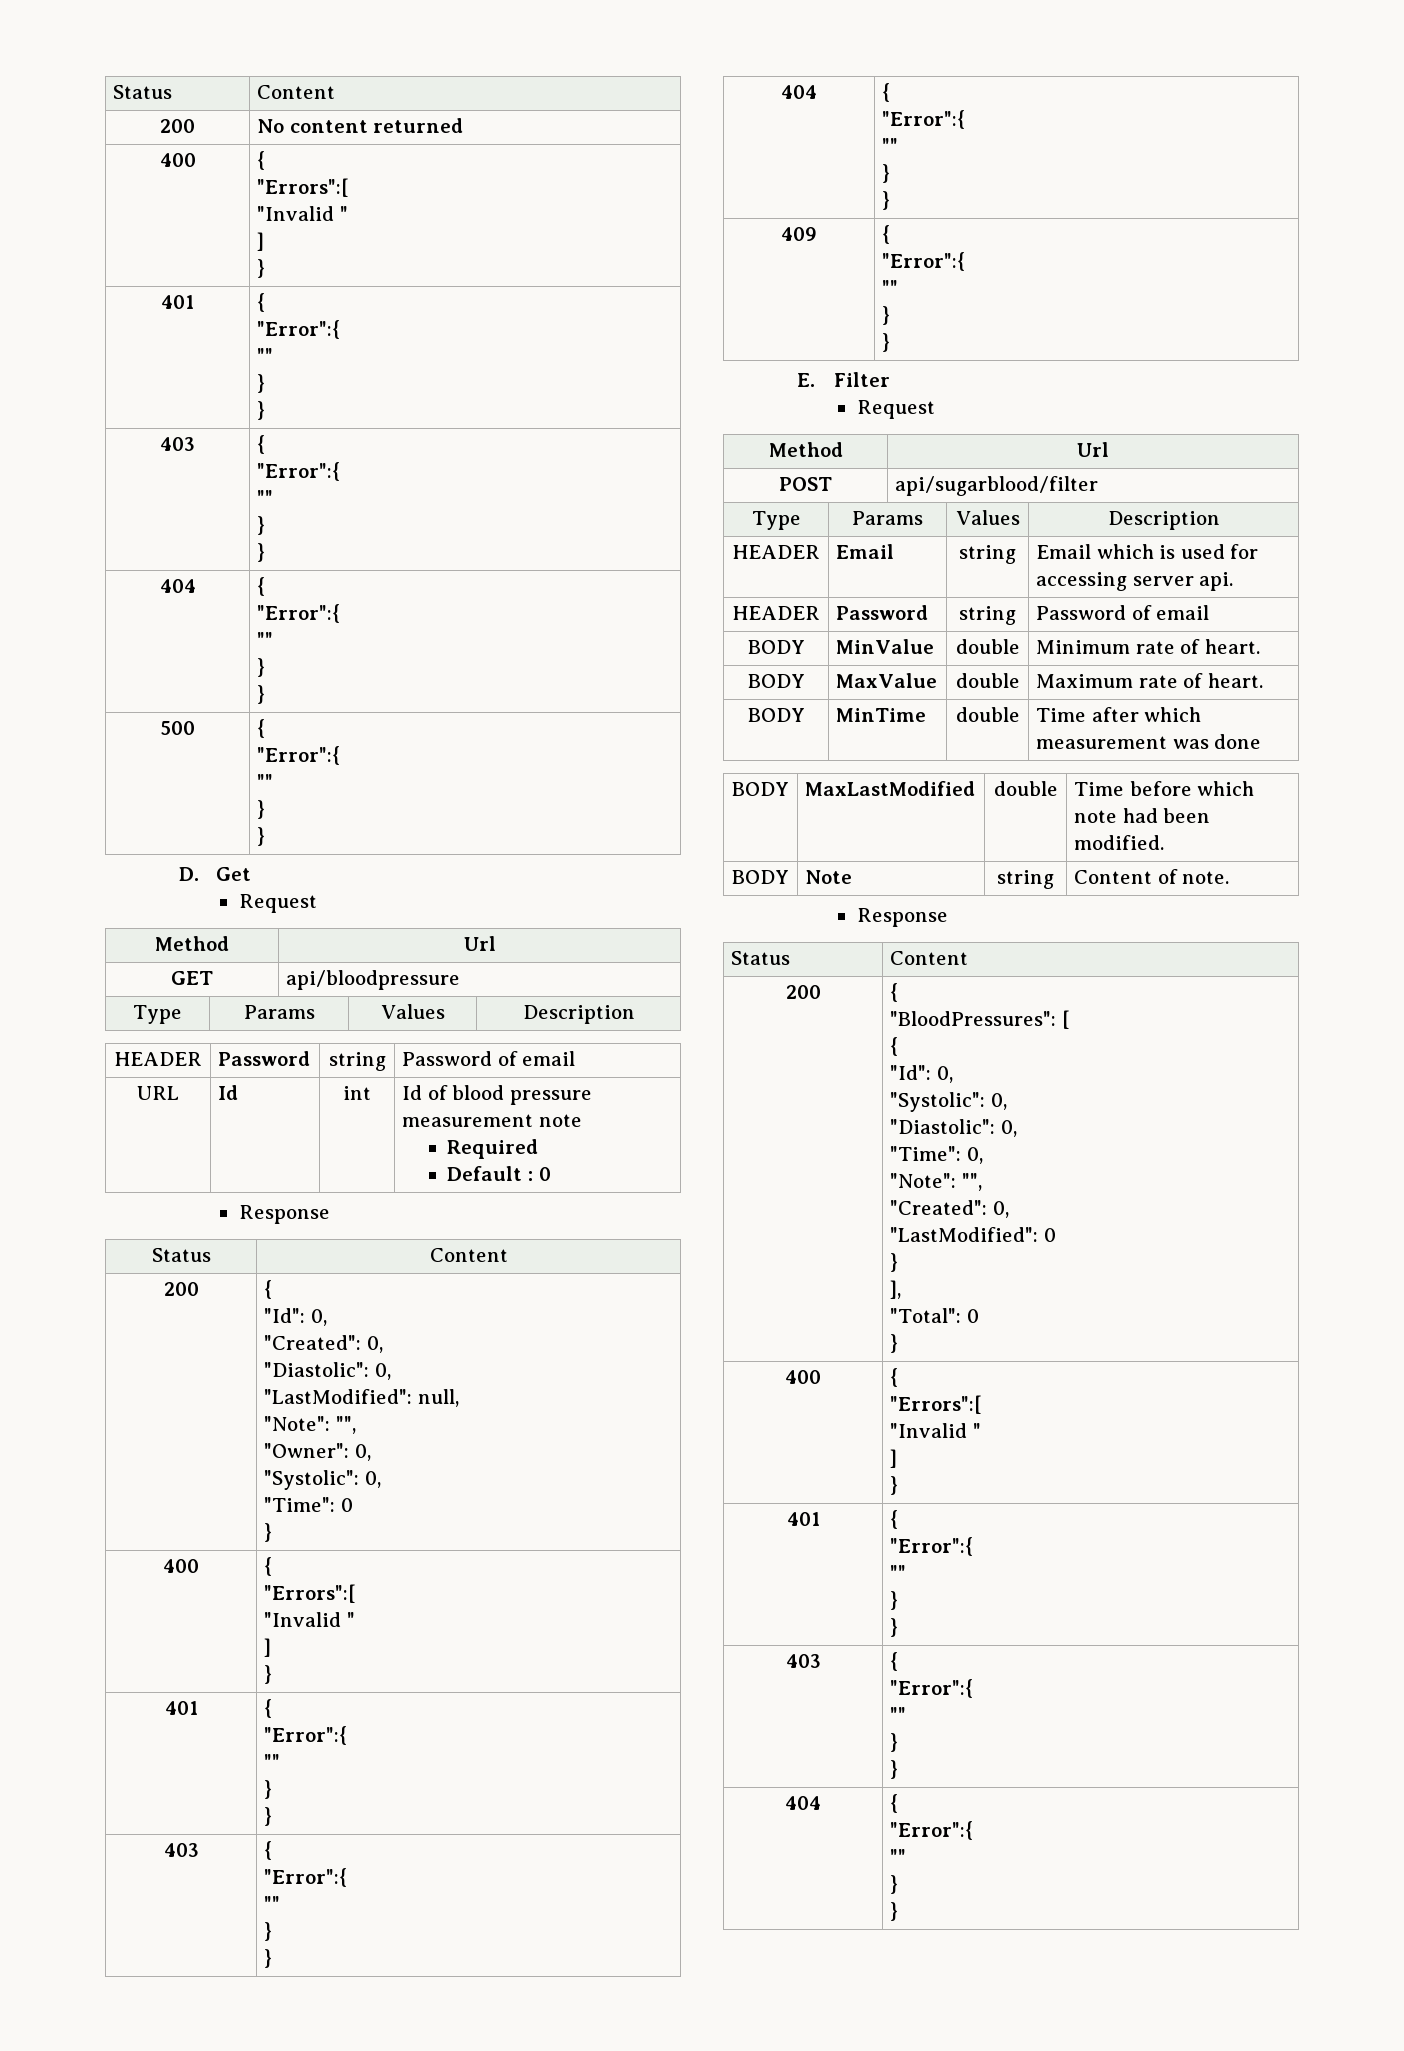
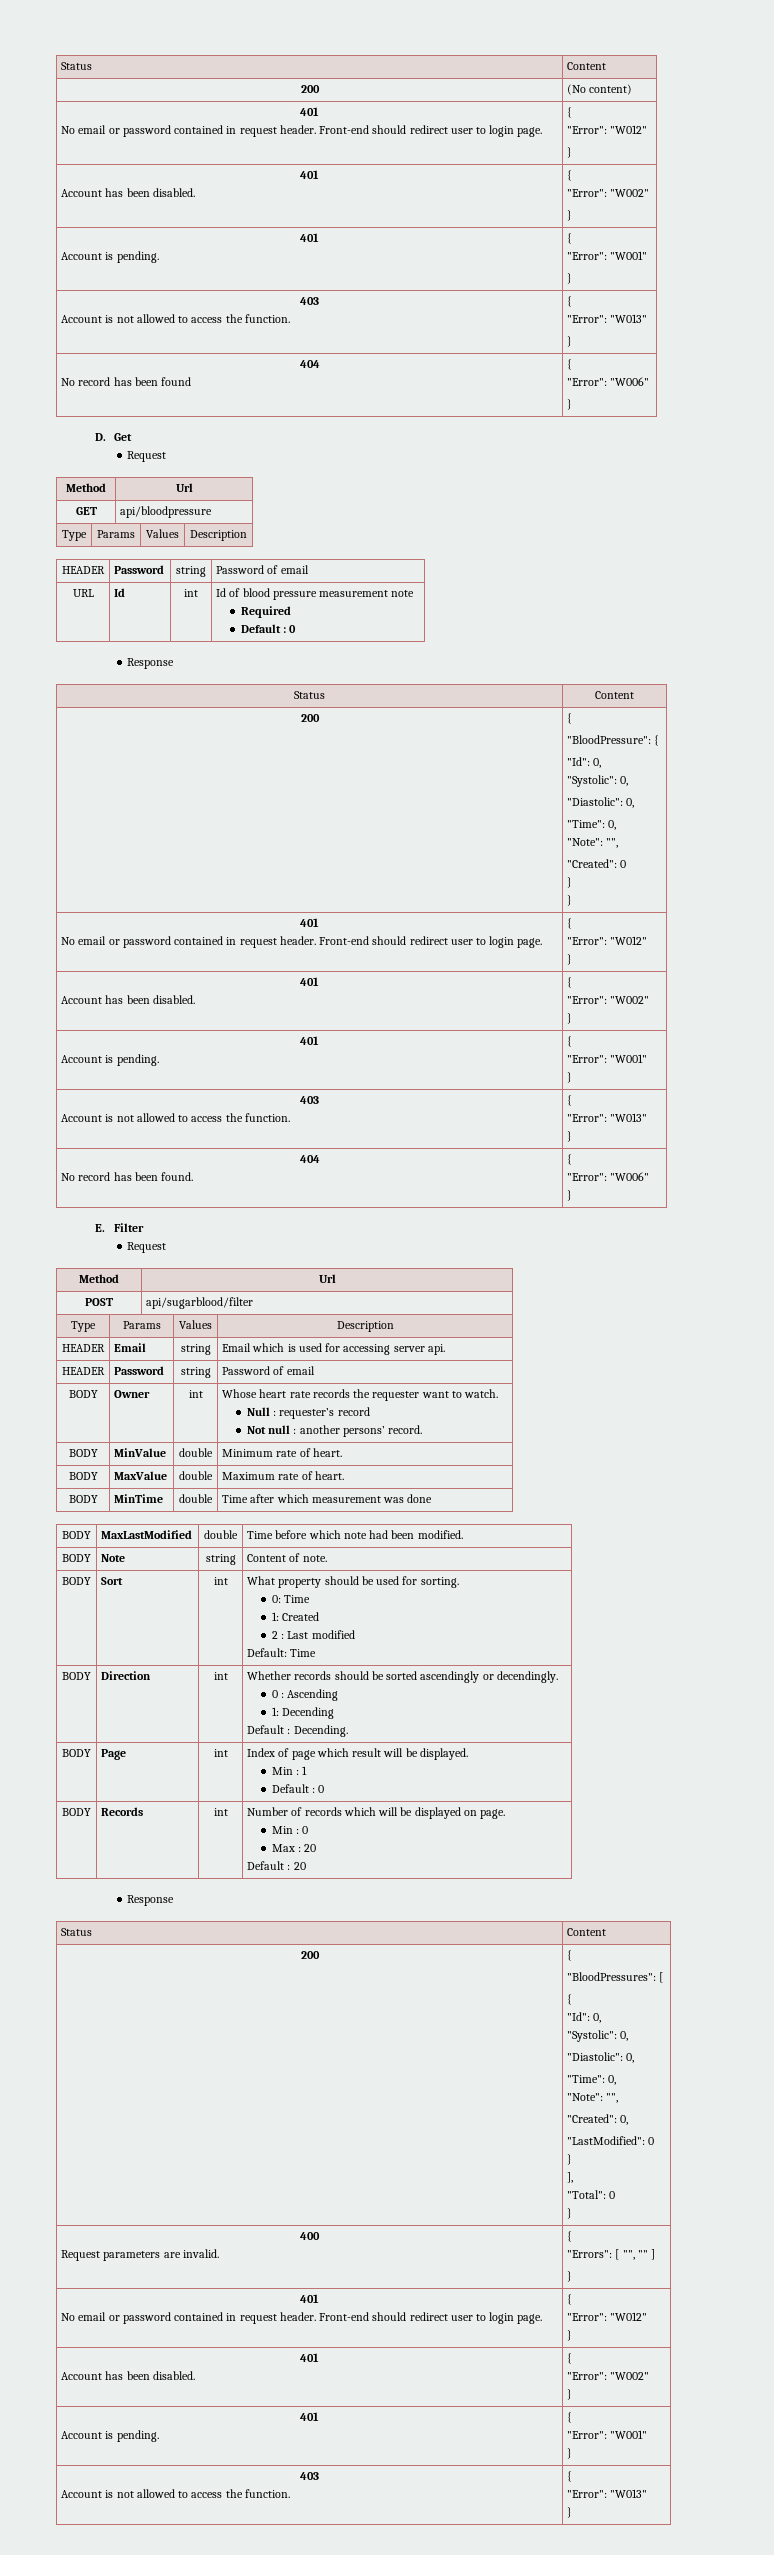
[113,85,173,99] [257,85,336,99] [160,119,195,133] [257,118,464,133] [159,153,196,167] [257,151,266,170] [257,178,350,197] [257,206,348,221] [257,232,265,251] [257,259,266,278] [161,295,194,309] [257,293,266,312] [257,320,341,339] [257,348,274,363] [257,374,266,393] [257,401,266,420] [160,437,195,451] [257,435,266,454] [257,462,341,481] [257,490,274,505] [257,516,266,535] [257,543,266,562] [159,579,196,593] [257,577,266,596] [257,604,341,623] [257,632,274,647] [257,658,266,677] [257,685,266,704] [160,721,195,735] [257,719,266,738] [257,746,341,765] [257,774,274,789] [257,800,266,819] Status | Content // 200 | No content returned // 400 | { // "Errors":[ // "Invalid " // ] // } // 401 | { // "Error":{ // "" // } // } // 403 | { // "Error":{ // "" // } // } // 404 | { // "Error":{ // "" // } // } // 500 | { // "Error":{ // "" // } -> [61,62,93,70] [567,62,607,70] [300,85,320,93] [567,84,633,95] [300,107,319,116] [61,125,543,137] [567,107,573,118] [567,125,648,134] [567,147,573,158] [300,170,319,179] [61,188,195,197] [567,170,573,181] [567,189,650,197] [567,210,573,221] [300,233,319,242] [61,251,159,263] [567,233,573,244] [567,251,648,260] [567,273,573,284] [300,297,319,305] [61,314,290,323] [567,296,573,307] [567,314,648,323] [567,336,573,347] [299,360,320,368] [61,377,192,386] [567,359,573,370] [567,377,650,386] Status | Content // 200 | (No content) // 401 // No email or password contained in request header. Front-end should redirect user to login page. | { // "Error": "W012" // } // 401 // Account has been disabled. | { // "Error": "W002" // } // 401 // Account is pending. | { // "Error": "W001" // } // 403 // Account is not allowed to access the function. | { // "Error": "W013" // } // 404 // No record has been found | { // "Error": "W006"
[264,1308,327,1326] [264,1335,383,1353] [264,1362,391,1380] [264,1389,459,1407] [264,1416,356,1434] [264,1443,371,1461] [264,1470,381,1490] [264,1497,353,1512] [264,1523,273,1542] [163,1559,199,1573] [264,1557,273,1576] [264,1584,357,1603] [264,1612,355,1627] [264,1638,272,1657] [264,1665,273,1684] [164,1701,198,1715] [264,1699,273,1718] [264,1726,348,1745] [264,1754,281,1769] [264,1780,273,1799] [264,1807,273,1826] [163,1843,199,1857] [264,1841,273,1860] [264,1868,348,1887] [264,1896,281,1911] [264,1922,273,1941] [264,1949,273,1968] [781,85,817,99] [882,83,891,102] [882,110,966,129] [882,138,899,153] [882,164,891,183] [882,191,891,210] [781,227,817,241] [882,225,891,244] [882,252,966,271] [882,280,899,295] [882,306,891,325] // "Id": 0, // "Created": 0, // "Diastolic": 0, // "LastModified": null, // "Note": "", // "Owner": 0, // "Systolic": 0, // "Time": 0 // } // 400 | { // "Errors":[ // "Invalid " // ] // } // 401 | { // "Error":{ // "" // } // } // 403 | { // "Error":{ // "" // } // } // 404 | { // "Error":{ // "" // } // } // 409 | { // "Error":{ // "" // } -> [567,735,660,746] [567,757,602,768] [567,775,629,787] [567,797,635,808] [567,820,617,830] [567,838,619,848] [567,859,627,868] [567,877,573,888] [567,895,573,906] [300,918,319,927] [61,936,543,948] [567,918,573,929] [567,936,648,945] [567,954,573,965] [300,977,319,986] [61,995,195,1004] [567,977,573,988] [567,996,650,1004] [567,1013,573,1024] [300,1036,319,1045] [61,1054,159,1066] [567,1036,573,1047] [567,1054,648,1063] [567,1072,573,1083] [300,1096,319,1104] [61,1113,290,1122] [567,1095,573,1106] [567,1113,648,1122] [567,1131,573,1142] [299,1155,320,1163] [61,1172,194,1181] [567,1154,573,1165] [567,1172,650,1181] // "BloodPressure": { // "Id": 0, // "Systolic": 0, // "Diastolic": 0, // "Time": 0, // "Note": "", // "Created": 0 // } // } // 401 // No email or password contained in request header. Front-end should redirect user to login page. | { // "Error": "W012" // } // 401 // Account has been disabled. | { // "Error": "W002" // } // 401 // Account is pending. | { // "Error": "W001" // } // 403 // Account is not allowed to access the function. | { // "Error": "W013" // } // 404 // No record has been found. | { // "Error": "W006"
(1210, 612) none -> [68,1390,98,1398] [114,1390,151,1398] [188,1390,203,1398] [222,1389,499,1401] [246,1407,370,1419] [246,1425,423,1437] // BODY | Owner | int | Whose heart rate records the requester want to watch. // Null : requester’s record // Not null : another persons’ record.
(1230, 877) none -> [62,1577,91,1585] [101,1577,124,1585] [213,1577,228,1585] [247,1576,459,1588] [271,1595,311,1603] [271,1612,320,1621] [271,1630,355,1639] [247,1648,317,1657] [62,1672,91,1680] [101,1671,152,1680] [213,1672,228,1680] [247,1671,558,1683] [271,1689,339,1701] [271,1707,335,1719] [247,1725,348,1737] [62,1749,91,1757] [101,1749,127,1760] [213,1749,228,1757] [247,1748,468,1760] [271,1766,308,1775] [271,1784,325,1793] [62,1808,91,1816] [101,1807,144,1816] [213,1808,228,1816] [247,1807,506,1819] [271,1826,309,1834] [271,1844,317,1852] [247,1861,306,1870] // BODY | Sort | int | What property should be used for sorting. // 0: Time // 1: Created // 2 : Last modified // Default: Time // BODY | Direction | int | Whether records should be sorted ascendingly or decendingly. // 0 : Ascending // 1: Decending // Default : Decending. // BODY | Page | int | Index of page which result will be displayed. // Min : 1 // Default : 0 // BODY | Records | int | Number of records which will be displayed on page. // Min : 0 // Max : 20 // Default : 20
[890,1368,899,1387] [890,1395,983,1414] [890,1423,981,1438] [890,1449,898,1468] [890,1476,899,1495] [786,1512,820,1526] [890,1510,899,1529] [890,1537,974,1556] [890,1565,907,1580] [890,1591,899,1610] [890,1618,899,1637] [785,1654,821,1668] [890,1652,899,1671] [890,1679,974,1698] [890,1707,907,1722] [890,1733,899,1752] [890,1760,899,1779] [785,1796,821,1810] [890,1794,899,1813] [890,1821,974,1840] [890,1849,907,1864] [890,1875,899,1894] [890,1902,899,1921] | { // "Errors":[ // "Invalid " // ] // } // 401 | { // "Error":{ // "" // } // } // 403 | { // "Error":{ // "" // } // } // 404 | { // "Error":{ // "" // } // } -> [61,2249,219,2261] [567,2231,573,2242] [567,2249,656,2260] [567,2271,573,2282] [300,2294,319,2303] [61,2312,543,2324] [567,2294,573,2305] [567,2312,648,2321] [567,2330,573,2341] [300,2353,319,2362] [61,2371,195,2380] [567,2353,573,2364] [567,2372,650,2380] [567,2389,573,2400] [300,2412,319,2421] [61,2430,159,2442] [567,2412,573,2423] [567,2430,648,2439] [567,2448,573,2459] [300,2472,319,2480] [61,2489,290,2498] [567,2471,573,2482] [567,2489,648,2498] [567,2507,573,2518] // Request parameters are invalid. | { // "Errors": [ "", "" ] // } // 401 // No email or password contained in request header. Front-end should redirect user to login page. | { // "Error": "W012" // } // 401 // Account has been disabled. | { // "Error": "W002" // } // 401 // Account is pending. | { // "Error": "W001" // } // 403 // Account is not allowed to access the function. | { // "Error": "W013" // }

